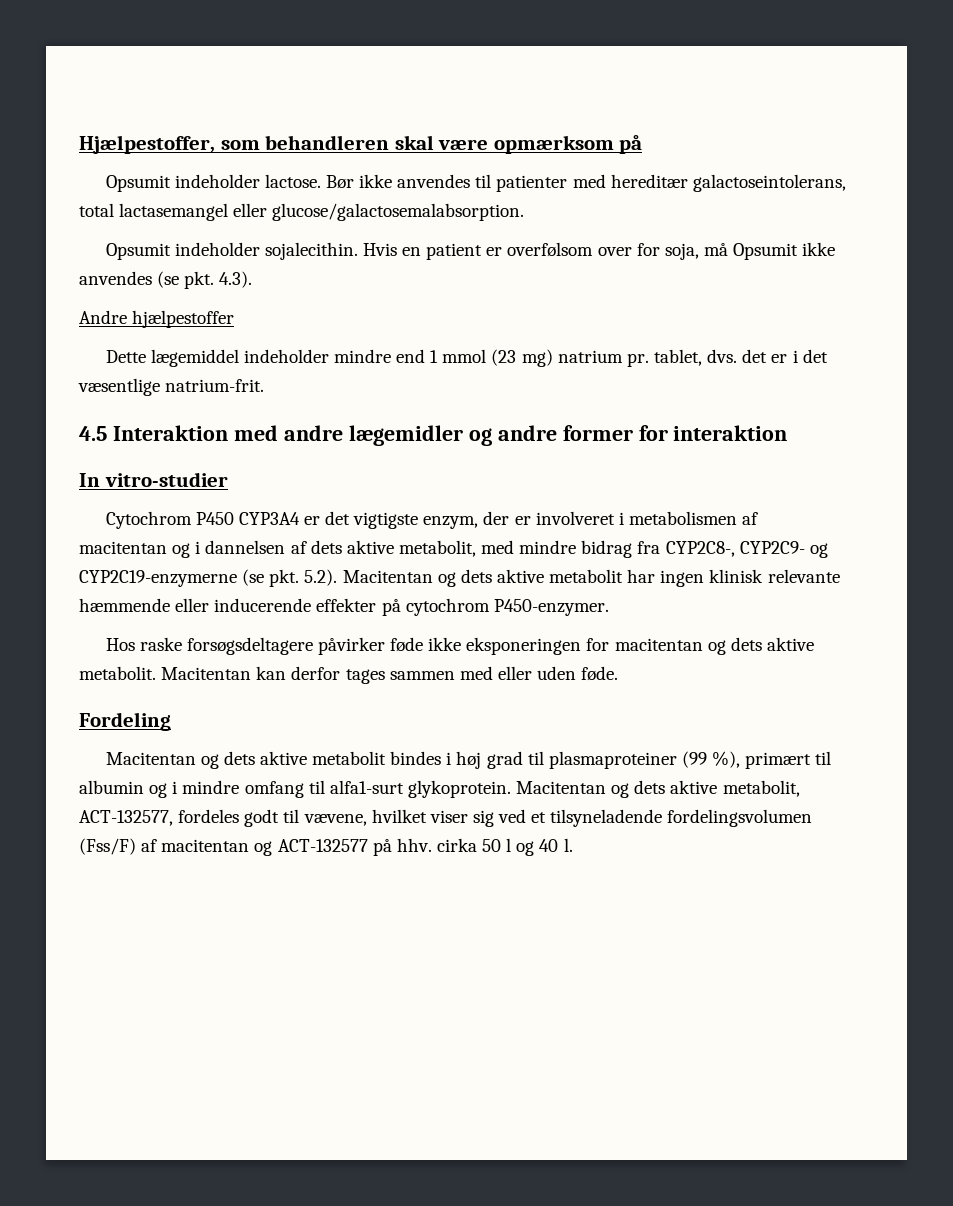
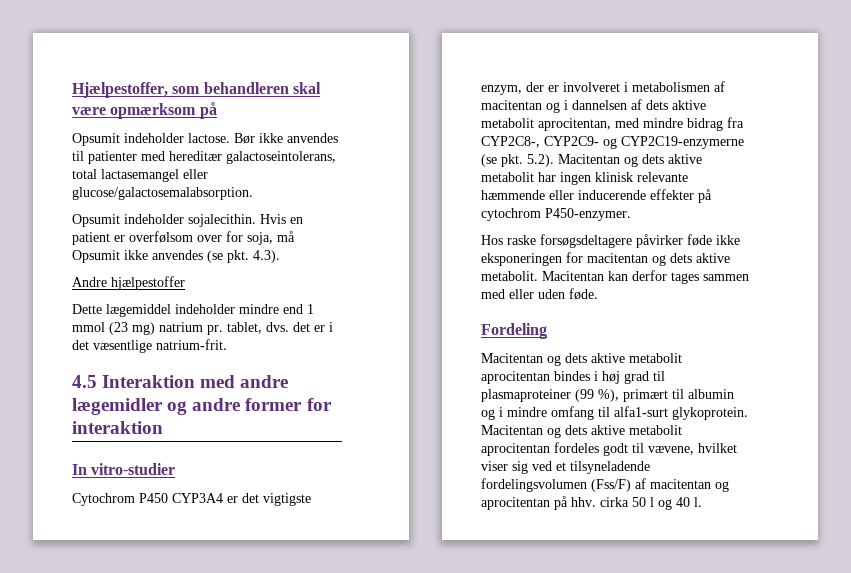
[398,540,476,557] metabolit, -> [481,118,611,131] metabolit aprocitentan,
(387, 758) none -> [481,371,550,384] aprocitentan
[722,780,800,797] [79,810,173,826] metabolit, ACT-132577, -> [629,425,682,435] [481,443,550,456] metabolit aprocitentan
[277,839,368,852] ACT-132577 -> [481,497,550,510] aprocitentan

